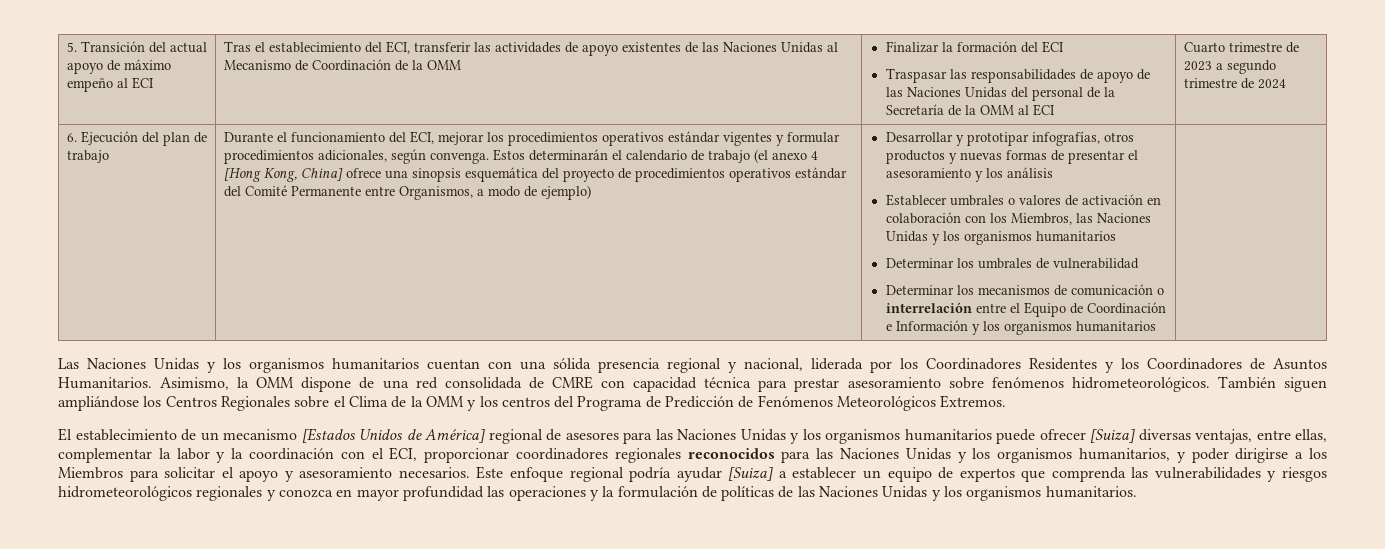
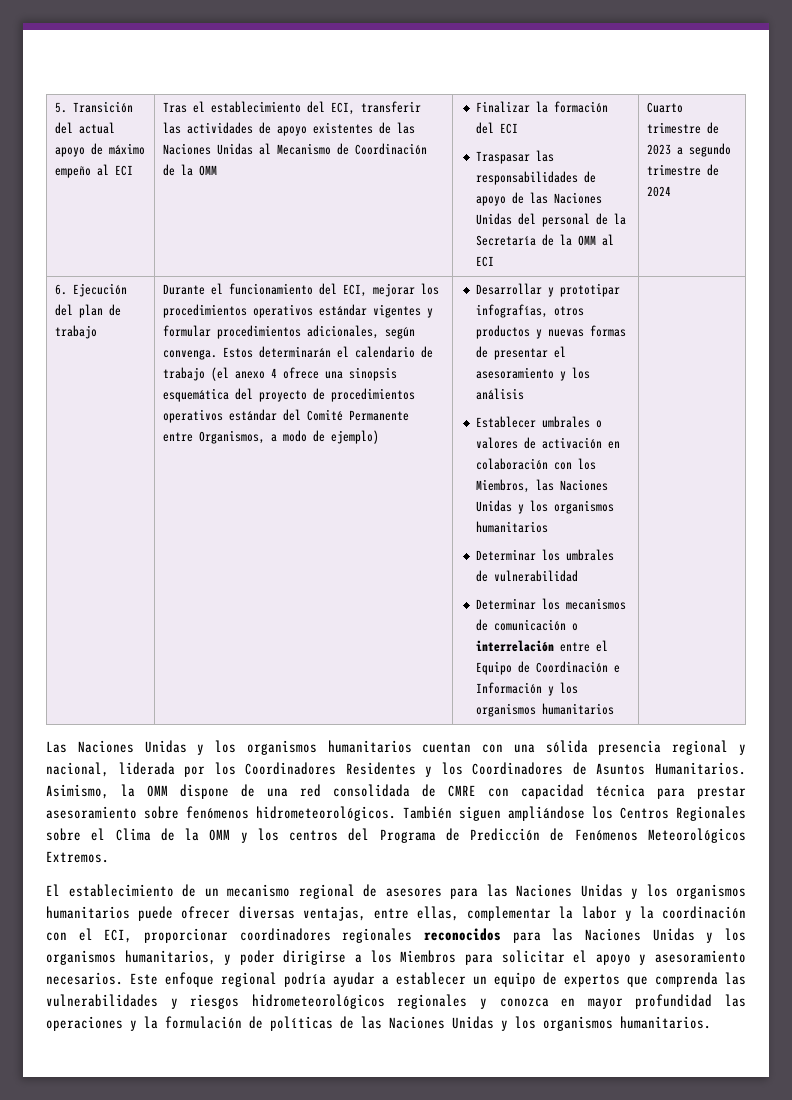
[223,168,343,182] [Hong Kong, China] -> (278, 373) none
[301,428,485,443] [Estados Unidos de América] -> (290, 890) none
[1090,429,1135,443] [Suiza] -> (231, 912) none
[728,467,774,481] [Suiza] -> (375, 979) none

